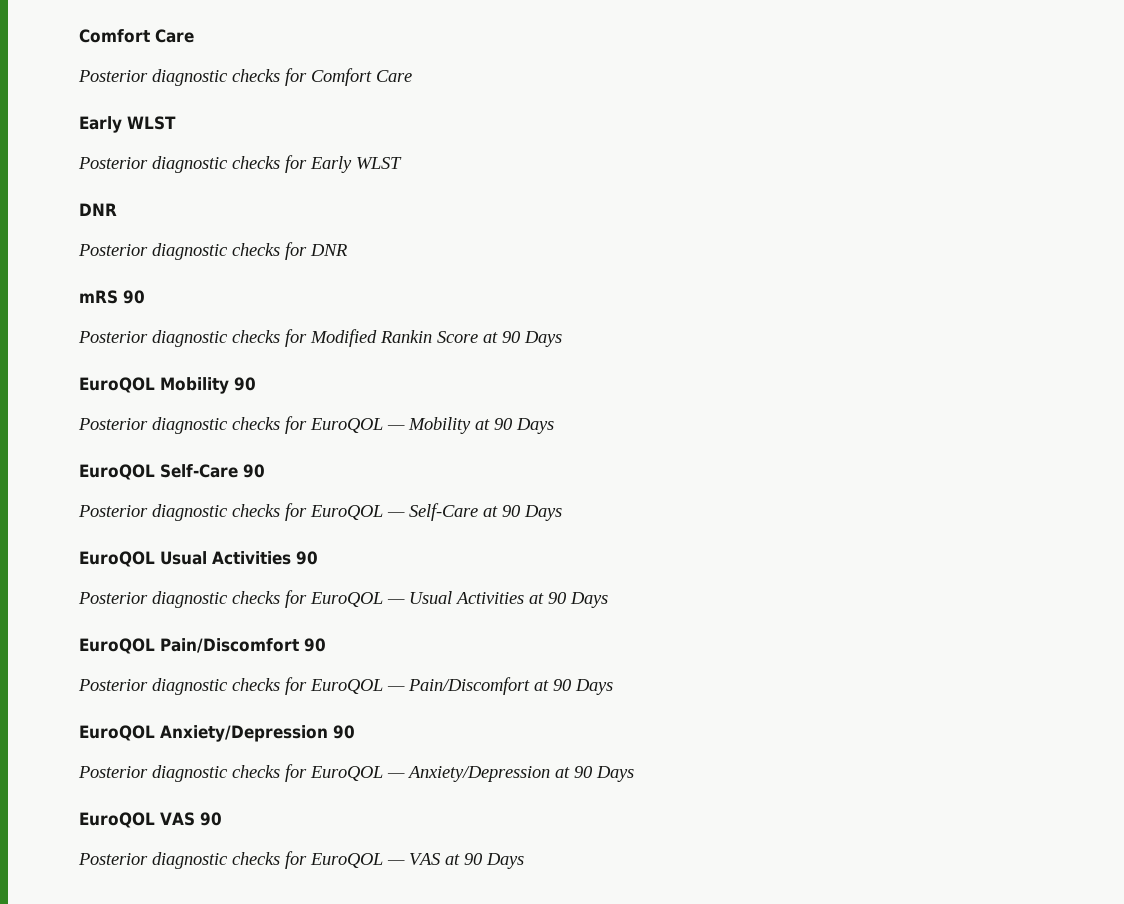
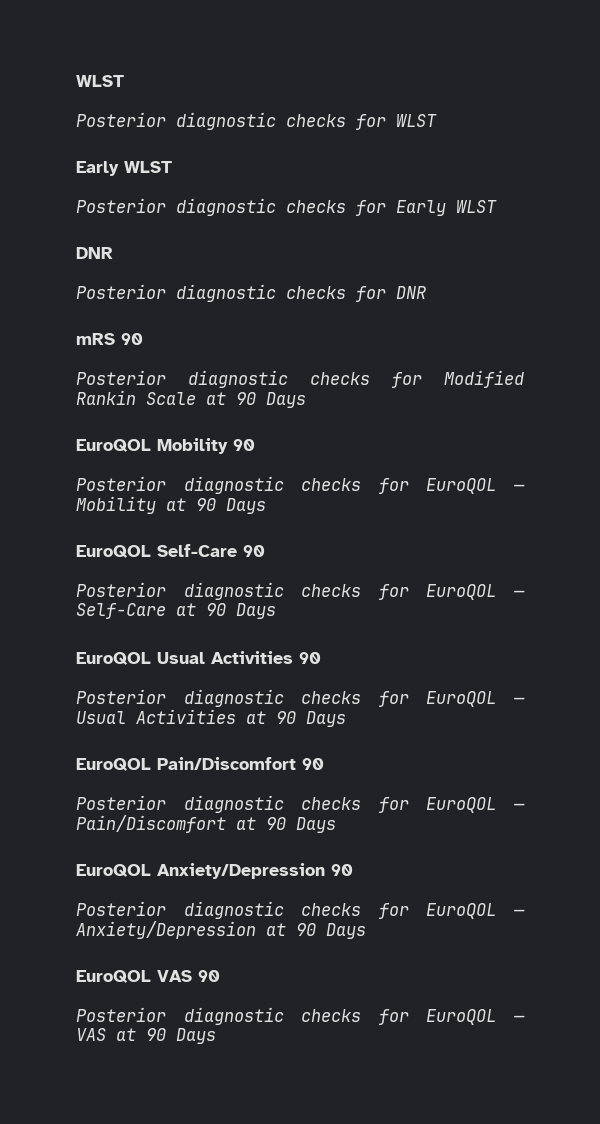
[79,29,194,43] [78,68,412,86] Comfort Care // Posterior diagnostic checks for Comfort Care -> [76,75,124,87] [76,112,437,130] WLST // Posterior diagnostic checks for WLST
[437,331,478,343] Score -> [146,392,196,405] Scale

